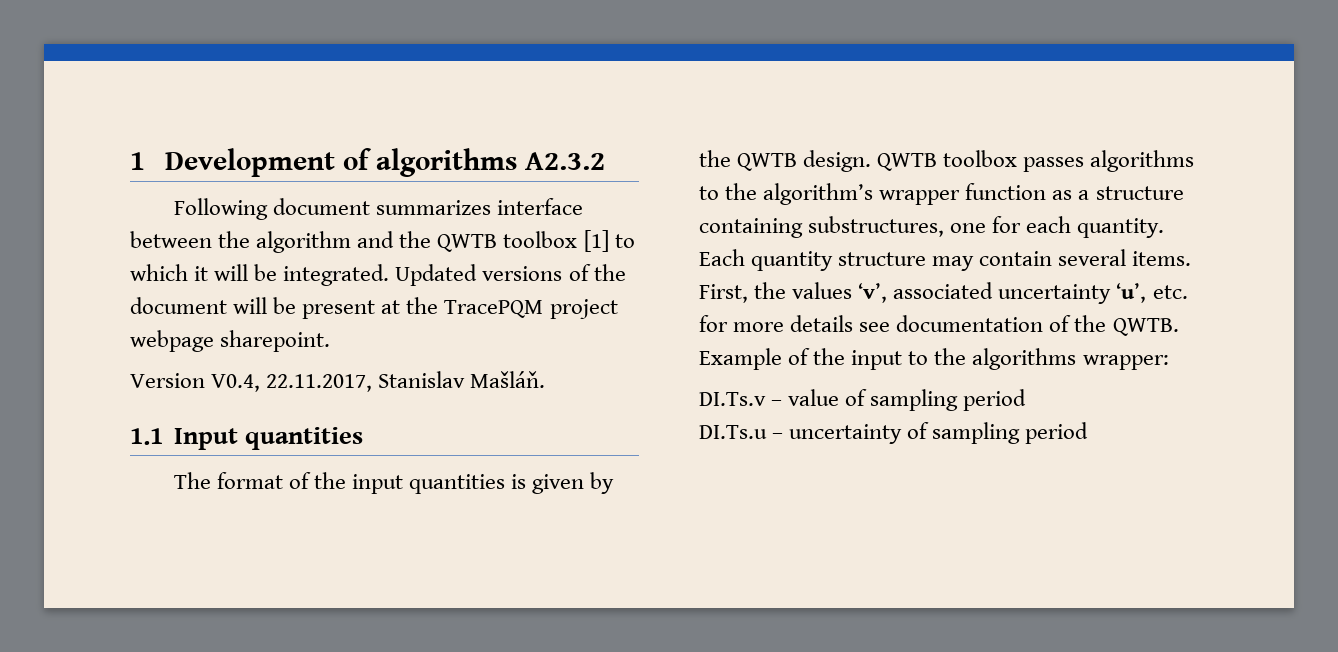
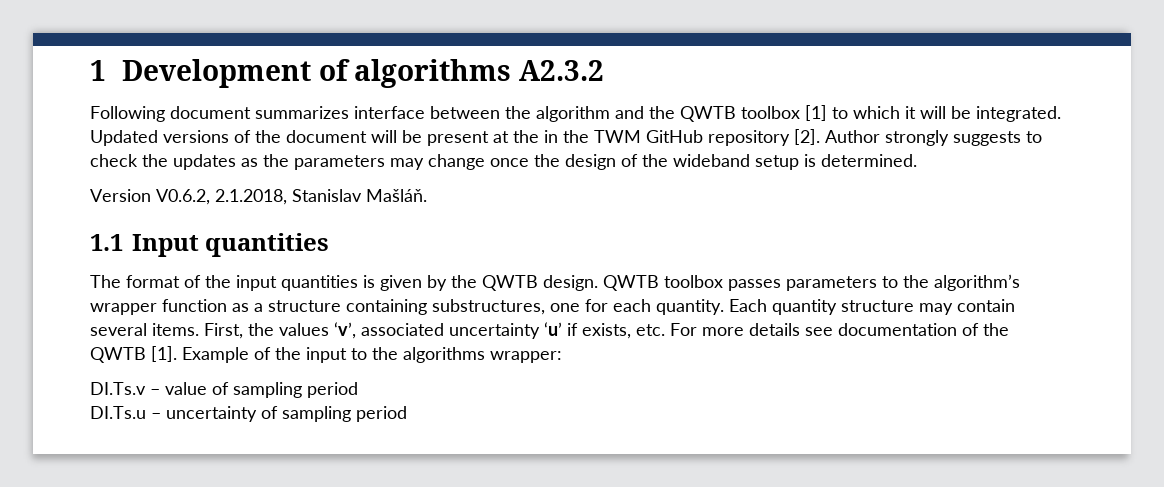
[444,299,618,319] [130,330,331,352] TracePQM project webpage sharepoint. -> [544,129,1042,146] [90,154,917,170] in the TWM GitHub repository [2]. Author strongly suggests to check the updates as the parameters may change once the design of the wideband setup is determined.
[211,374,373,392] V0.4, 22.11.2017, -> [156,189,287,205] V0.6.2, 2.1.2018,
[1090,150,1195,172] algorithms -> [786,276,877,291] parameters
[1116,283,1188,303] [699,315,728,332] ‘u’, etc. for -> [544,322,697,339] ‘u’ if exists, etc. For
[1112,318,1179,336] QWTB. -> [90,346,177,363] QWTB [1].

